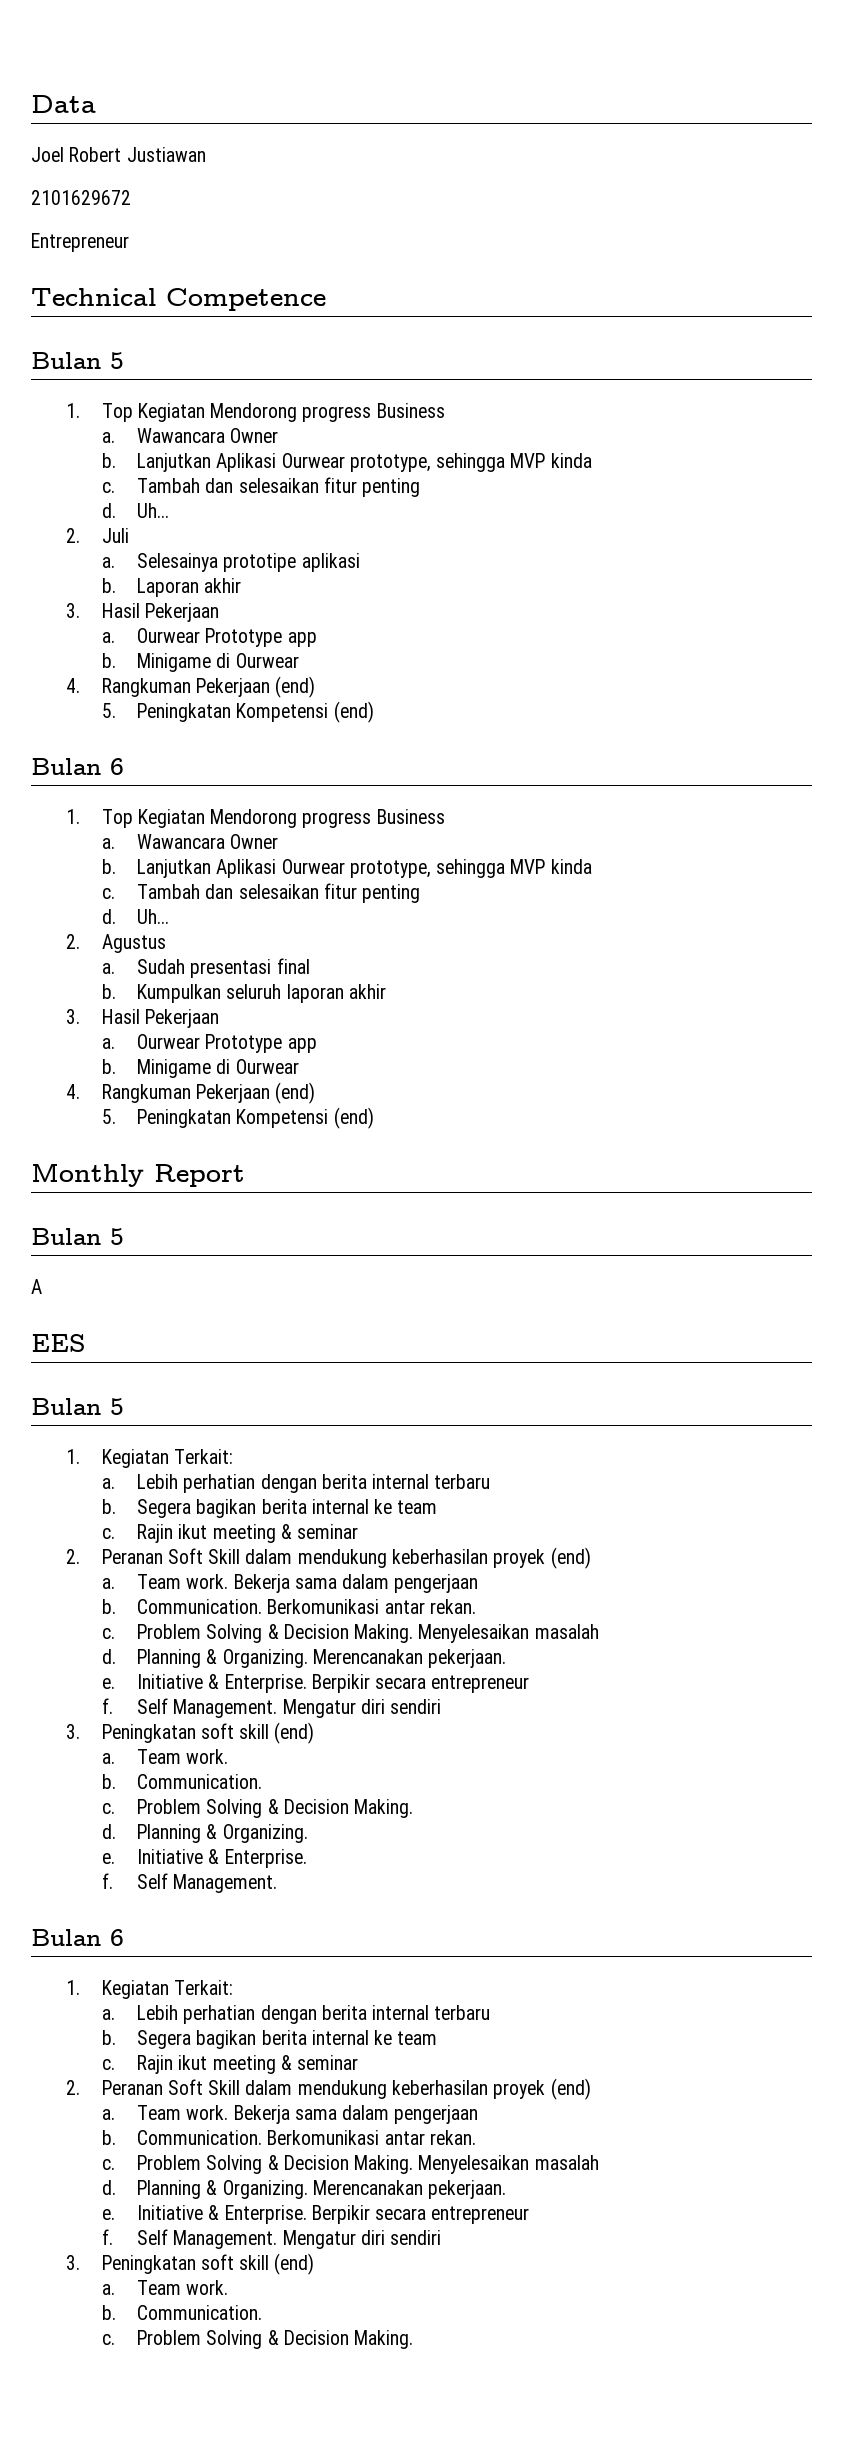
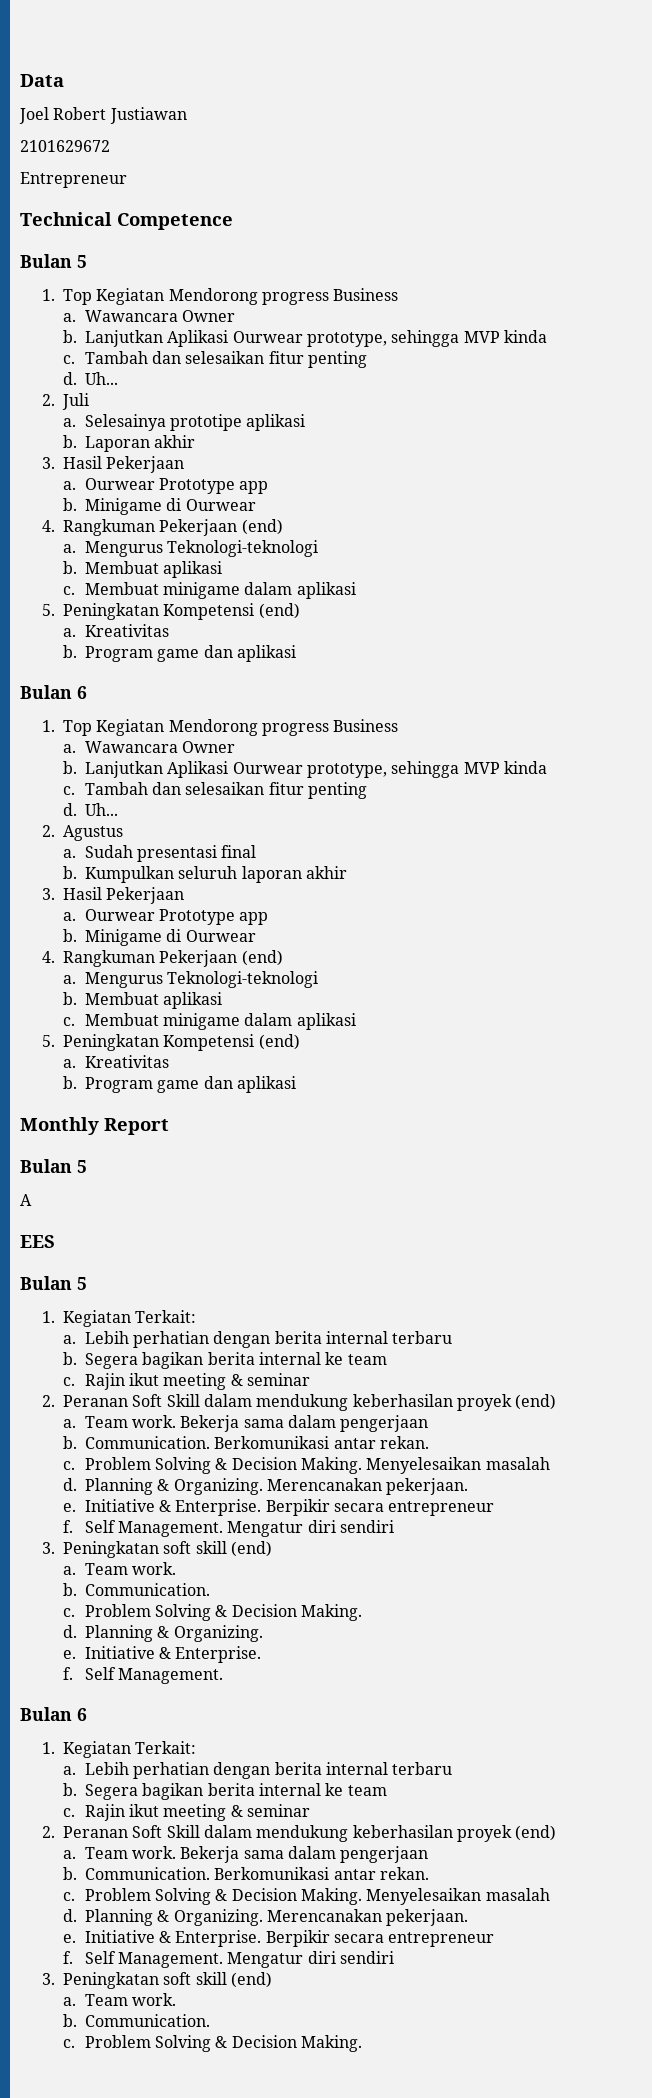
[101,701,374,723] 5. Peningkatan Kompetensi (end) -> [63,540,319,557] [63,561,223,578] [63,582,356,599] [41,603,300,620] [63,624,169,637] [63,645,297,662] a. Mengurus Teknologi-teknologi // b. Membuat aplikasi // c. Membuat minigame dalam aplikasi // 5. Peningkatan Kompetensi (end) // a. Kreativitas // b. Program game dan aplikasi
[101,1107,374,1129] 5. Peningkatan Kompetensi (end) -> [63,971,319,988] [63,992,223,1009] [63,1013,356,1030] [41,1034,300,1051] [63,1055,169,1068] [63,1076,297,1093] a. Mengurus Teknologi-teknologi // b. Membuat aplikasi // c. Membuat minigame dalam aplikasi // 5. Peningkatan Kompetensi (end) // a. Kreativitas // b. Program game dan aplikasi

